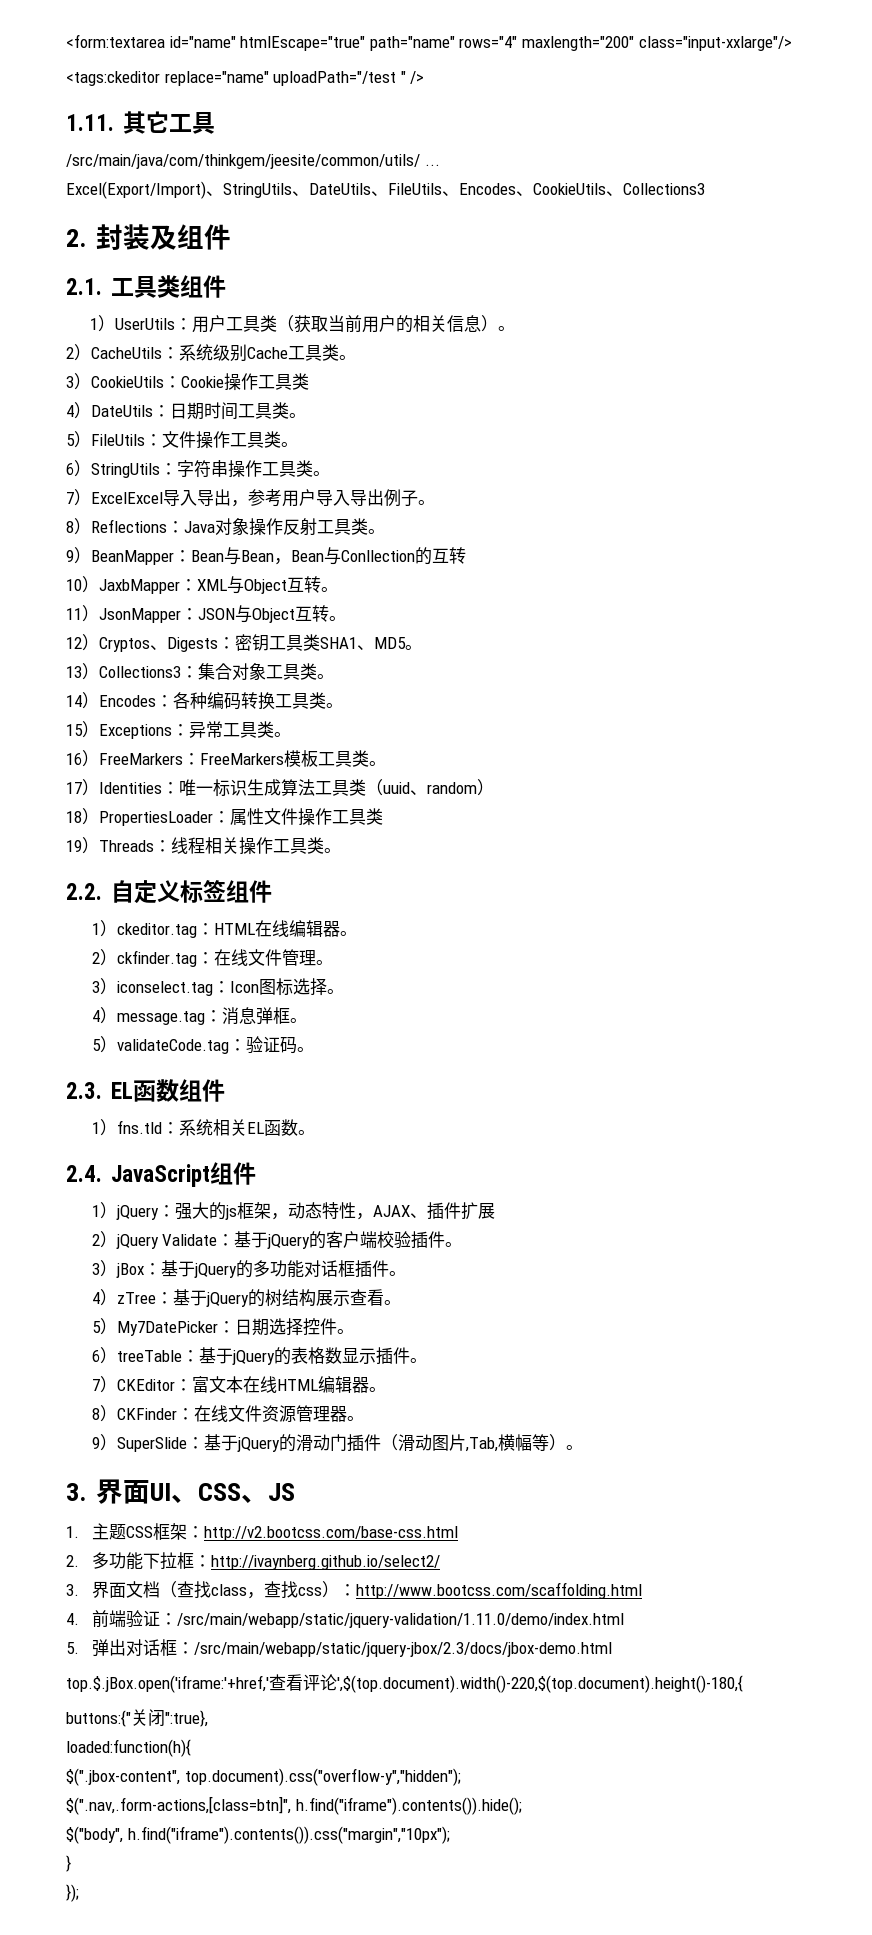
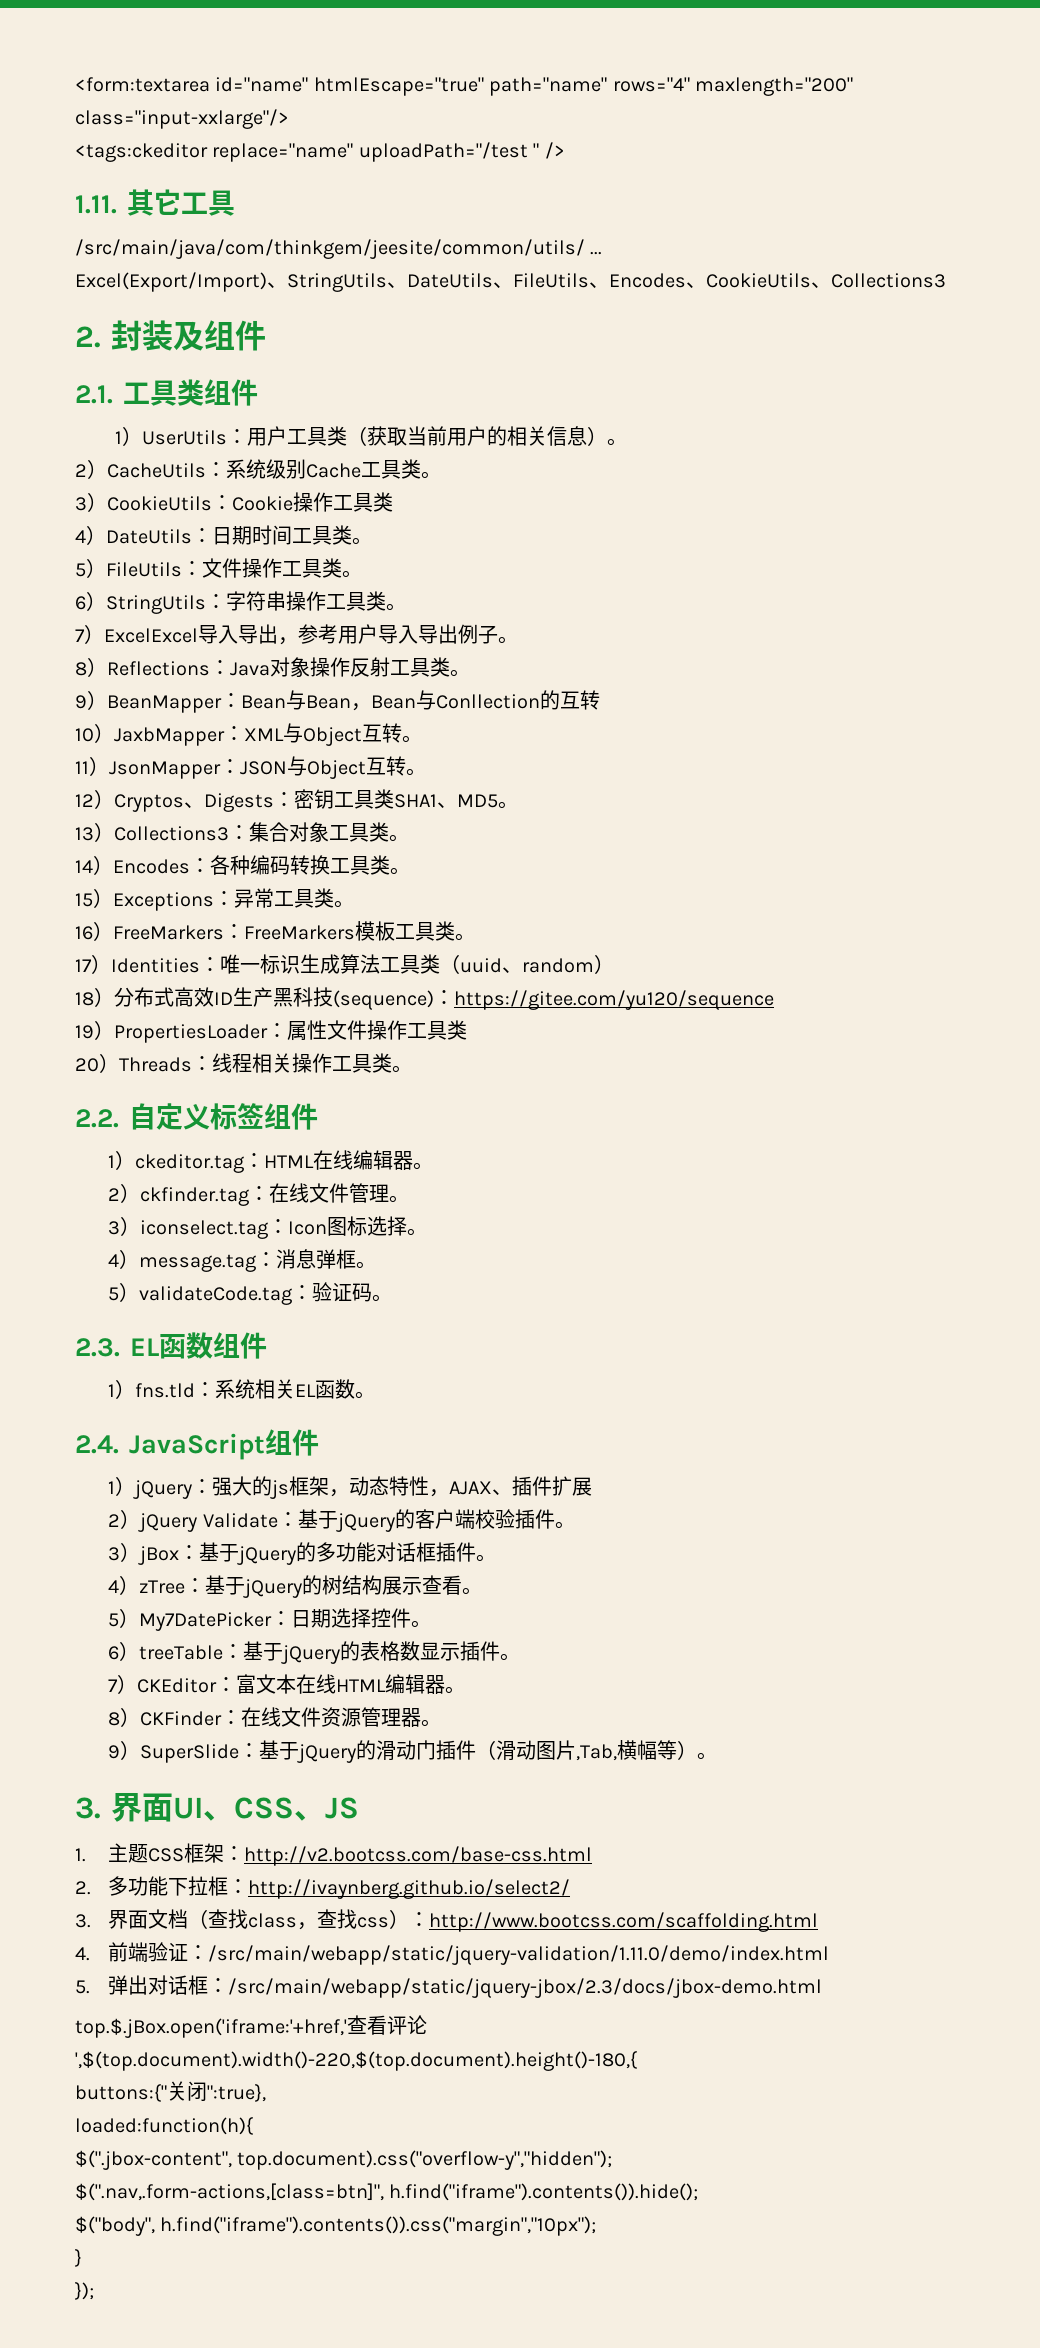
(99, 816) none -> [114,987,774,1010] [75,1020,114,1040] 分布式高效ID生产黑科技(sequence)：https://gitee.com/yu120/sequence // 19）
[66,840,82,852] 19 -> [75,1058,99,1072] 20

